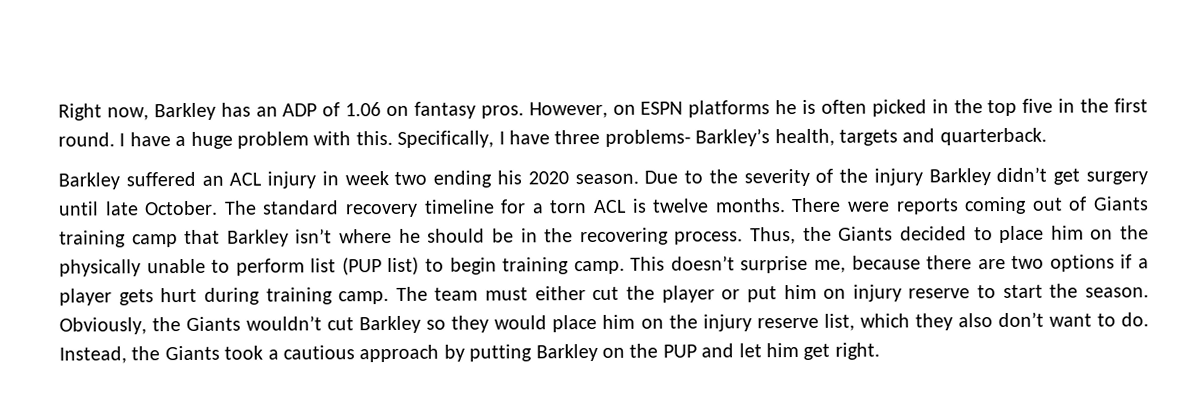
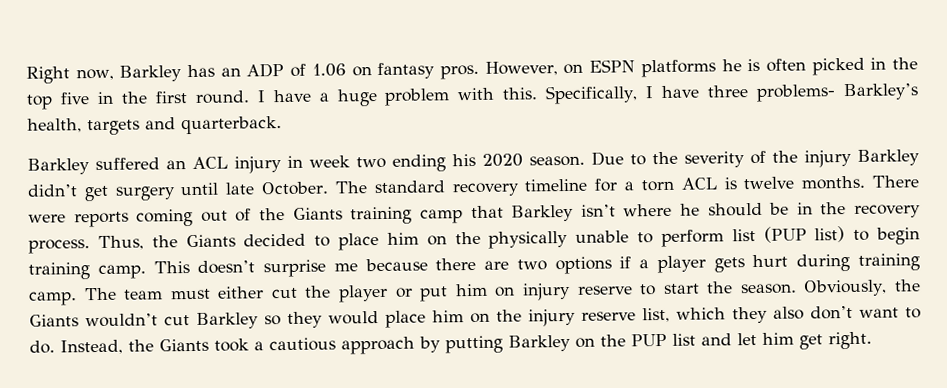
(1088, 203) none -> [259,208,286,221] the
[579,227,669,246] recovering -> [853,204,921,218] recovery
[813,259,846,273] me, -> [333,262,358,272] me
(697, 351) none -> [672,333,696,346] list

